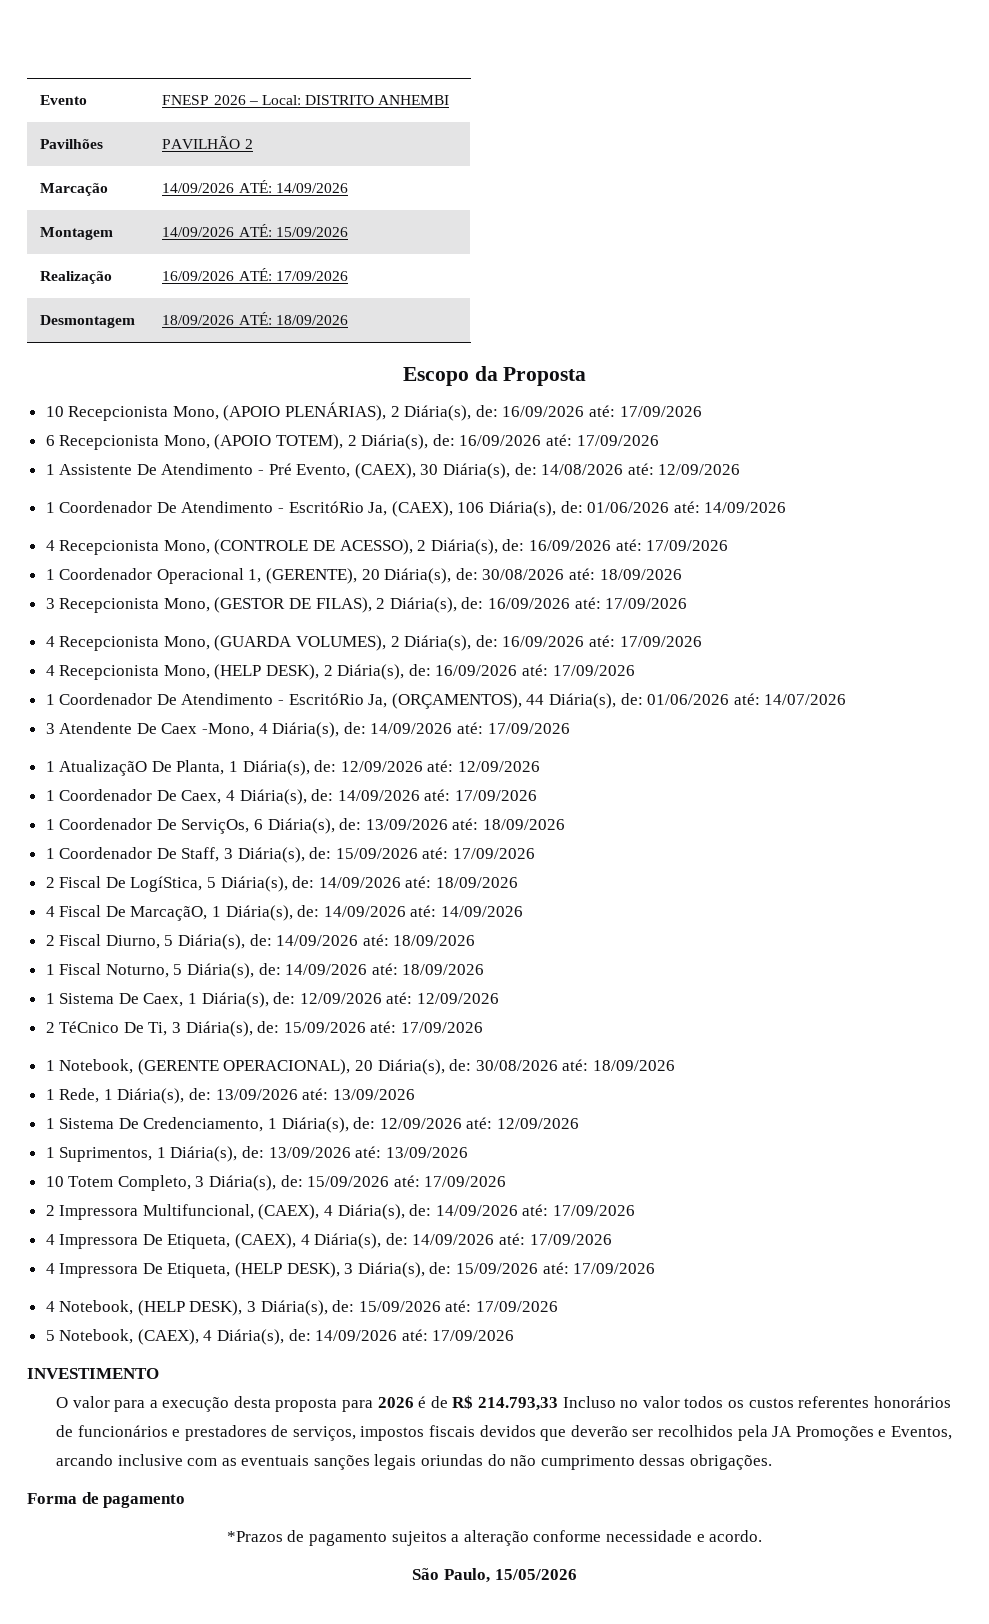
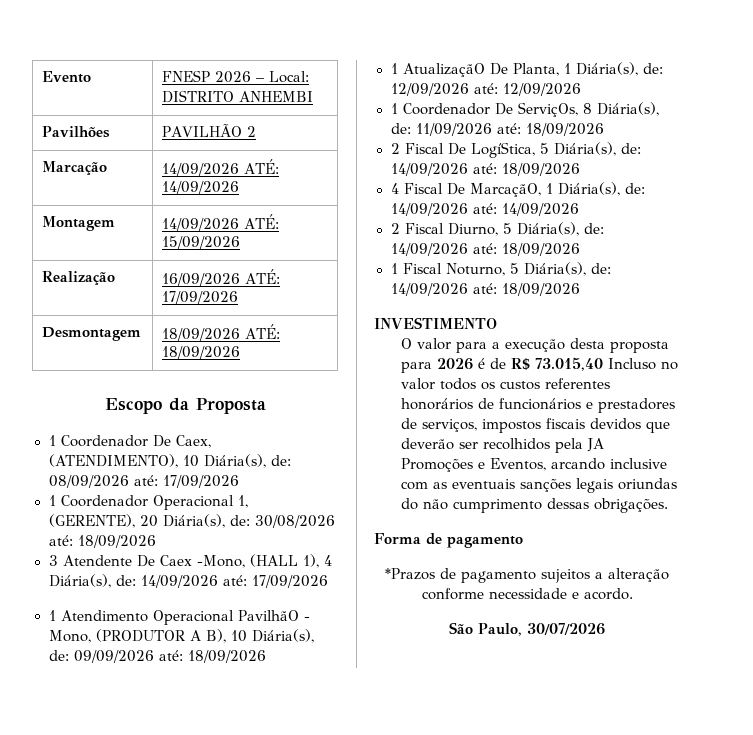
[45,402,702,421] [45,434,659,450] [45,463,741,479] [45,501,787,517] [45,539,612,555] 10 Recepcionista Mono, (APOIO PLENÁRIAS), 2 Diária(s), de: 16/09/2026 até: 17/09/2026 // 6 Recepcionista Mono, (APOIO TOTEM), 2 Diária(s), de: 16/09/2026 até: 17/09/2026 // 1 Assistente De Atendimento - Pré Evento, (CAEX), 30 Diária(s), de: 14/08/2026 até: 12/09/2026 // 1 Coordenador De Atendimento - EscritóRio Ja, (CAEX), 106 Diária(s), de: 01/06/2026 até: 14/09/2026 // 4 Recepcionista Mono, (CONTROLE DE ACESSO), 2 Diária(s), de: 16/09/2026 -> [48,435,211,448] [48,454,292,468] [48,475,129,488] 1 Coordenador De Caex, (ATENDIMENTO), 10 Diária(s), de: 08/09/2026
[45,597,688,613] [45,635,702,651] [45,664,635,680] [45,693,847,709] // 3 Recepcionista Mono, (GESTOR DE FILAS), 2 Diária(s), de: 16/09/2026 até: 17/09/2026 // 4 Recepcionista Mono, (GUARDA VOLUMES), 2 Diária(s), de: 16/09/2026 até: 17/09/2026 // 4 Recepcionista Mono, (HELP DESK), 2 Diária(s), de: 16/09/2026 até: 17/09/2026 // 1 Coordenador De Atendimento - EscritóRio Ja, (ORÇAMENTOS), 44 Diária(s), de: 01/06/2026 até: 14/07/2026 -> (156, 541) none
[258,722,570,738] 4 Diária(s), de: 14/09/2026 até: 17/09/2026 -> [249,554,332,568] [48,574,328,588] [48,610,310,625] [48,629,314,643] [48,650,266,663] (HALL 1), 4 Diária(s), de: 14/09/2026 até: 17/09/2026 // 1 Atendimento Operacional PavilhãO - Mono, (PRODUTOR A B), 10 Diária(s), de: 09/09/2026 até: 18/09/2026
[181,789,538,805] [45,818,566,834] [45,847,536,863] Caex, 4 Diária(s), de: 14/09/2026 até: 17/09/2026 // 1 Coordenador De ServiçOs, 6 Diária(s), de: 13/09/2026 até: 18/09/2026 // 1 Coordenador De Staff, 3 Diária(s), de: 15/09/2026 até: 17/09/2026 -> [517,102,659,117] [390,123,604,136] ServiçOs, 8 Diária(s), de: 11/09/2026 até: 18/09/2026
[45,992,500,1008] [45,1021,484,1037] [45,1059,676,1075] [45,1088,415,1104] [45,1117,580,1133] [45,1146,468,1162] [45,1175,507,1191] [45,1204,636,1220] [45,1233,612,1249] [45,1262,656,1278] [45,1300,559,1316] [45,1329,515,1345] // 1 Sistema De Caex, 1 Diária(s), de: 12/09/2026 até: 12/09/2026 // 2 TéCnico De Ti, 3 Diária(s), de: 15/09/2026 até: 17/09/2026 // 1 Notebook, (GERENTE OPERACIONAL), 20 Diária(s), de: 30/08/2026 até: 18/09/2026 // 1 Rede, 1 Diária(s), de: 13/09/2026 até: 13/09/2026 // 1 Sistema De Credenciamento, 1 Diária(s), de: 12/09/2026 até: 12/09/2026 // 1 Suprimentos, 1 Diária(s), de: 13/09/2026 até: 13/09/2026 // 10 Totem Completo, 3 Diária(s), de: 15/09/2026 até: 17/09/2026 // 2 Impressora Multifuncional, (CAEX), 4 Diária(s), de: 14/09/2026 até: 17/09/2026 // 4 Impressora De Etiqueta, (CAEX), 4 Diária(s), de: 14/09/2026 até: 17/09/2026 // 4 Impressora De Etiqueta, (HELP DESK), 3 Diária(s), de: 15/09/2026 até: 17/09/2026 // 4 Notebook, (HELP DESK), 3 Diária(s), de: 15/09/2026 até: 17/09/2026 // 5 Notebook, (CAEX), 4 Diária(s), de: 14/09/2026 até: 17/09/2026 -> (580, 289) none
[478,1397,559,1411] 214.793,33 -> [534,357,603,371] 73.015,40
[494,1569,577,1580] 15/05/2026 -> [527,623,605,635] 30/07/2026

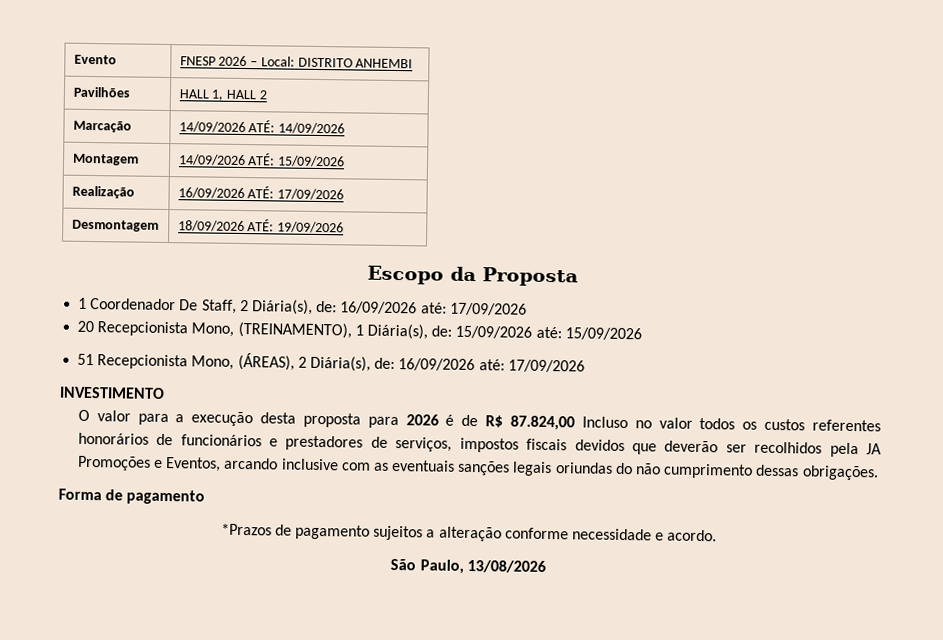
[162,124,243,137] PAVILHÃO -> [178,89,257,101] HALL 1, HALL
[162,346,241,359] 18/09/2026 -> [277,221,345,234] 19/09/2026
[175,435,211,448] [48,454,292,468] [48,475,239,488] [48,495,248,510] [48,514,335,528] [48,535,156,548] [48,554,332,568] [48,574,328,588] [48,610,310,625] [48,629,314,643] [48,650,266,663] [390,62,663,77] [390,83,581,96] [390,102,659,117] [390,123,604,136] [390,142,641,158] [390,163,580,176] [390,182,645,197] [390,203,579,216] [390,222,604,236] [390,243,580,256] [390,262,611,276] [390,283,580,296] Caex, (ATENDIMENTO), 10 Diária(s), de: 08/09/2026 até: 17/09/2026 // 1 Coordenador Operacional 1, (GERENTE), 20 Diária(s), de: 30/08/2026 até: 18/09/2026 // 3 Atendente De Caex -Mono, (HALL 1), 4 Diária(s), de: 14/09/2026 até: 17/09/2026 // 1 Atendimento Operacional PavilhãO - Mono, (PRODUTOR A B), 10 Diária(s), de: 09/09/2026 até: 18/09/2026 // 1 AtualizaçãO De Planta, 1 Diária(s), de: 12/09/2026 até: 12/09/2026 // 1 Coordenador De ServiçOs, 8 Diária(s), de: 11/09/2026 até: 18/09/2026 // 2 Fiscal De LogíStica, 5 Diária(s), de: 14/09/2026 até: 18/09/2026 // 4 Fiscal De MarcaçãO, 1 Diária(s), de: 14/09/2026 até: 14/09/2026 // 2 Fiscal Diurno, 5 Diária(s), de: 14/09/2026 até: 18/09/2026 // 1 Fiscal Noturno, 5 Diária(s), de: 14/09/2026 até: 18/09/2026 -> [201,299,527,316] [77,320,642,341] [77,352,585,373] Staff, 2 Diária(s), de: 16/09/2026 até: 17/09/2026 // 20 Recepcionista Mono, (TREINAMENTO), 1 Diária(s), de: 15/09/2026 até: 15/09/2026 // 51 Recepcionista Mono, (ÁREAS), 2 Diária(s), de: 16/09/2026 até: 17/09/2026
[534,357,603,371] 73.015,40 -> [510,415,576,431] 87.824,00
[527,623,605,635] 30/07/2026 -> [466,559,546,573] 13/08/2026

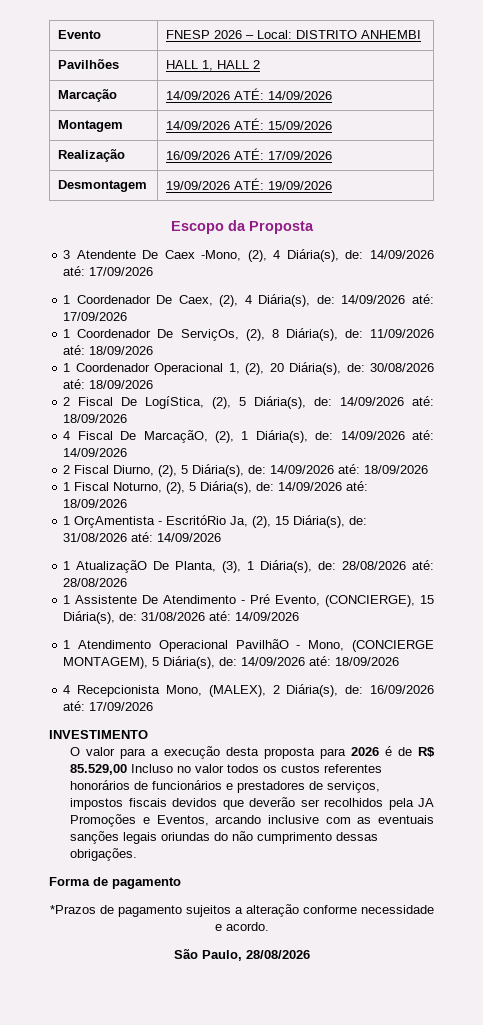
[177,220,245,233] 18/09/2026 -> [166,181,231,190] 19/09/2026
[78,297,527,316] [77,320,642,341] [77,352,295,371] // 1 Coordenador De Staff, 2 Diária(s), de: 16/09/2026 até: 17/09/2026 // 20 Recepcionista Mono, (TREINAMENTO), 1 Diária(s), de: 15/09/2026 até: 15/09/2026 // 51 Recepcionista Mono, (ÁREAS), -> [63,249,434,262] [63,266,154,276] [63,294,434,307] [63,312,128,321] [63,328,434,341] [63,345,154,355] [63,362,434,375] [63,379,154,389] [63,396,434,409] [63,414,128,423] [63,430,434,443] [63,448,128,457] [63,464,429,477] [63,481,369,494] [63,499,128,508] [63,515,368,528] [63,532,222,542] [63,560,434,573] [63,578,128,587] [63,594,434,607] [63,611,300,624] [63,639,434,652] [63,656,400,669] [63,685,266,697] // 3 Atendente De Caex -Mono, (2), 4 Diária(s), de: 14/09/2026 até: 17/09/2026 // 1 Coordenador De Caex, (2), 4 Diária(s), de: 14/09/2026 até: 17/09/2026 // 1 Coordenador De ServiçOs, (2), 8 Diária(s), de: 11/09/2026 até: 18/09/2026 // 1 Coordenador Operacional 1, (2), 20 Diária(s), de: 30/08/2026 até: 18/09/2026 // 2 Fiscal De LogíStica, (2), 5 Diária(s), de: 14/09/2026 até: 18/09/2026 // 4 Fiscal De MarcaçãO, (2), 1 Diária(s), de: 14/09/2026 até: 14/09/2026 // 2 Fiscal Diurno, (2), 5 Diária(s), de: 14/09/2026 até: 18/09/2026 // 1 Fiscal Noturno, (2), 5 Diária(s), de: 14/09/2026 até: 18/09/2026 // 1 OrçAmentista - EscritóRio Ja, (2), 15 Diária(s), de: 31/08/2026 até: 14/09/2026 // 1 AtualizaçãO De Planta, (3), 1 Diária(s), de: 28/08/2026 até: 28/08/2026 // 1 Assistente De Atendimento - Pré Evento, (CONCIERGE), 15 Diária(s), de: 31/08/2026 até: 14/09/2026 // 1 Atendimento Operacional PavilhãO - Mono, (CONCIERGE MONTAGEM), 5 Diária(s), de: 14/09/2026 até: 18/09/2026 // 4 Recepcionista Mono, (MALEX),
[510,415,576,431] 87.824,00 -> [70,764,128,775] 85.529,00
[466,559,546,573] 13/08/2026 -> [245,950,310,959] 28/08/2026

